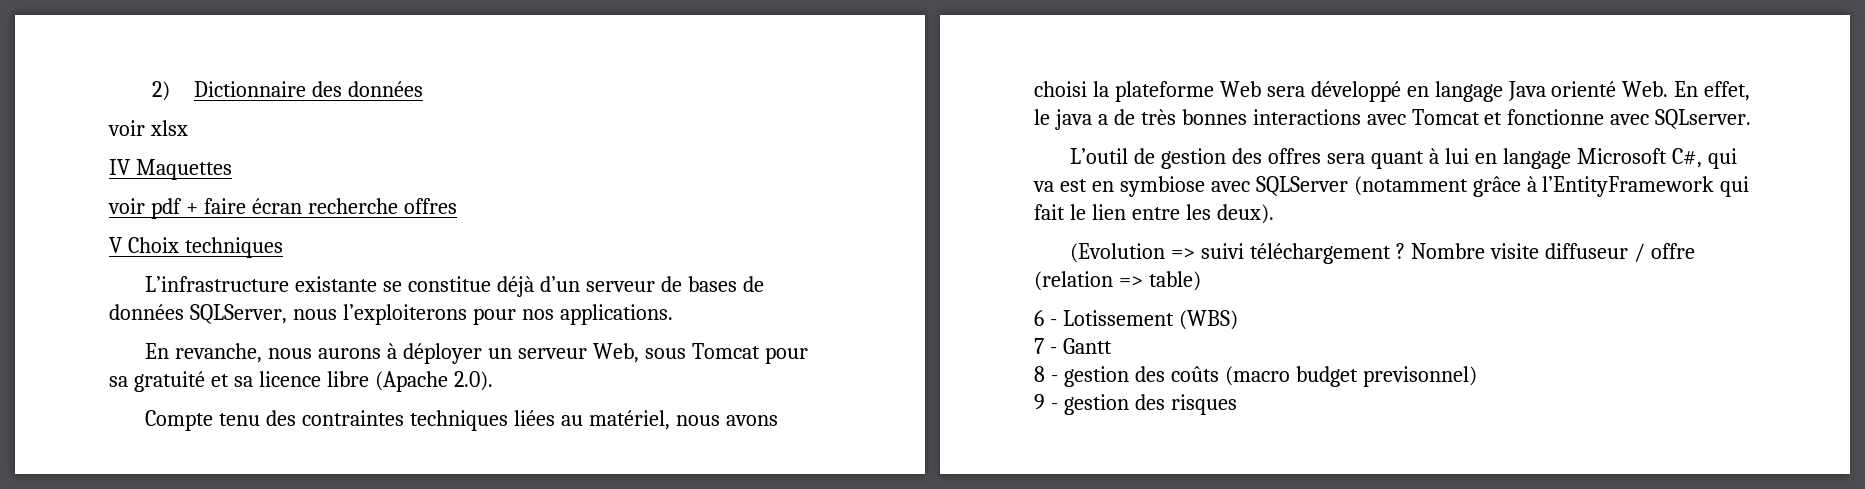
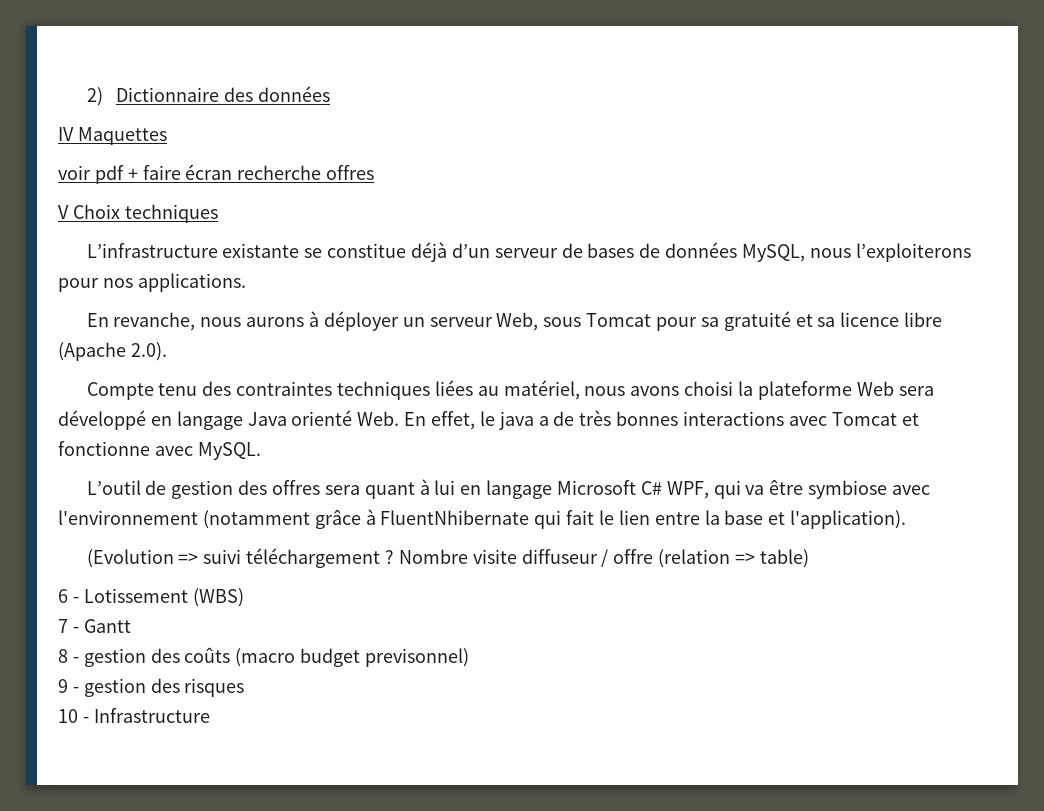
[108,120,188,136] // voir xlsx -> (330, 94) none
[189,304,287,324] SQLServer, -> [742,244,806,262] MySQL,
[1655,109,1752,129] SQLserver. -> [197,442,261,460] MySQL.
[1671,148,1737,169] [1033,179,1114,192] C#, qui va est en -> [640,480,804,499] C# WPF, qui va être
[1255,176,1348,196] SQLServer -> [58,510,198,525] l'environnement
[1542,176,1715,197] l’EntityFramework -> [380,510,530,525] FluentNhibernate
[1185,204,1274,224] les deux). -> [704,510,907,529] la base et l'application).
(1237, 404) none -> [58,708,210,723] // 10 - Infrastructure

